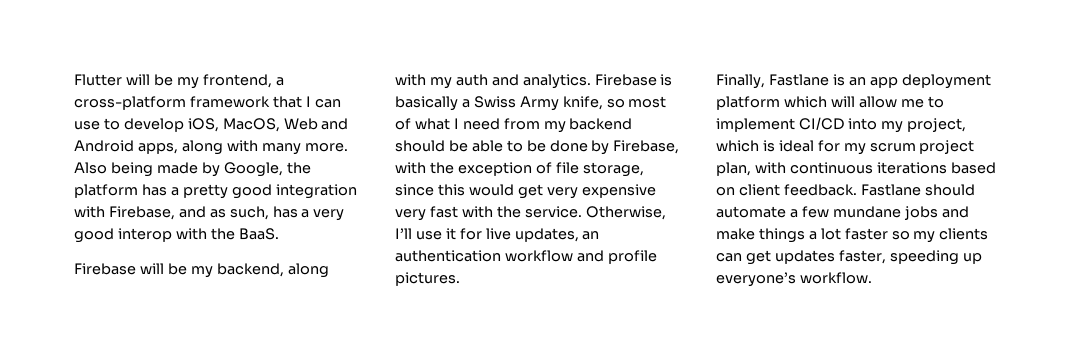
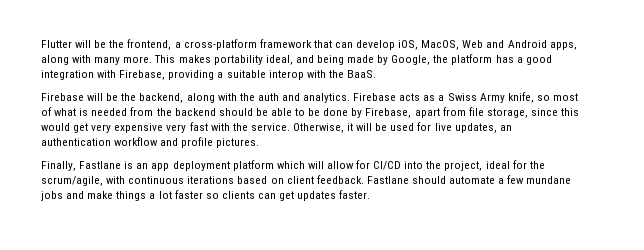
[176,77,199,89] my -> [109,40,125,48] the
[305,96,341,108] [74,118,120,130] I can use to -> [334,42,353,48] can
[74,162,107,174] Also -> [154,55,314,65] This makes portability ideal, and
[182,184,228,199] pretty -> (523, 60) none
[178,206,345,221] [74,228,114,243] and as such, has a very good -> [168,70,266,80] providing a suitable
[190,266,213,278] my -> [121,93,137,101] the
[429,77,452,89] my -> [239,93,255,101] the
[660,74,673,86] [395,96,458,111] is basically -> [399,93,436,101] acts as
[453,118,566,133] I need from my -> [79,107,172,116] is needed from the
[395,162,552,176] with the exception of -> [414,107,466,118] apart from
[395,228,456,240] I’ll use it -> [347,123,415,131] it will be used
[900,96,944,108] [716,117,966,133] [716,140,975,155] [716,162,751,176] me to implement CI/CD into my project, which is ideal for my scrum project plan, -> [356,160,545,171] [41,176,103,186] for CI/CD into the project, ideal for the scrum/agile,
[913,231,936,243] my -> (219, 196) none
[838,250,982,265] [716,272,872,287] faster, speeding up everyone’s workflow. -> [339,190,371,199] faster.

